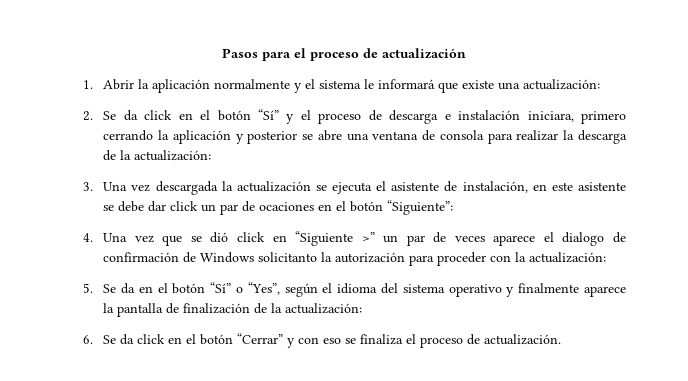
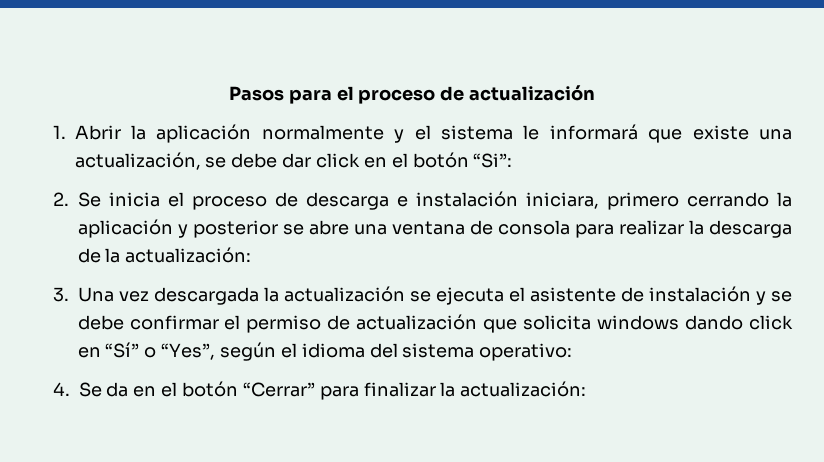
[523,79,601,90] [82,109,295,124] actualización: // 2. Se da click en el botón “Sí” y -> [74,152,513,170] [52,192,160,207] actualización, se debe dar click en el botón “Si”: // 2. Se inicia
[462,181,626,193] [103,200,454,215] [82,231,627,246] [103,252,607,266] [82,283,206,294] instalación, en este asistente se debe dar click un par de ocaciones en el botón “Siguiente”: // 4. Una vez que se dió click en “Siguiente >” un par de veces aparece el dialogo de confirmación de Windows solicitanto la autorización para proceder con la actualización: // 5. Se da en el botón -> [648,286,792,305] [77,314,793,333] [77,347,101,358] instalación y se debe confirmar el permiso de actualización que solicita windows dando click en
[448,283,627,297] [103,303,363,317] [82,334,166,345] operativo y finalmente aparece la pantalla de finalización de la actualización: // 6. Se da click -> [479,343,573,361] [52,382,129,397] operativo: // 4. Se da
[287,334,562,348] y con eso se finaliza el proceso de actualización. -> [319,381,587,400] para finalizar la actualización:

